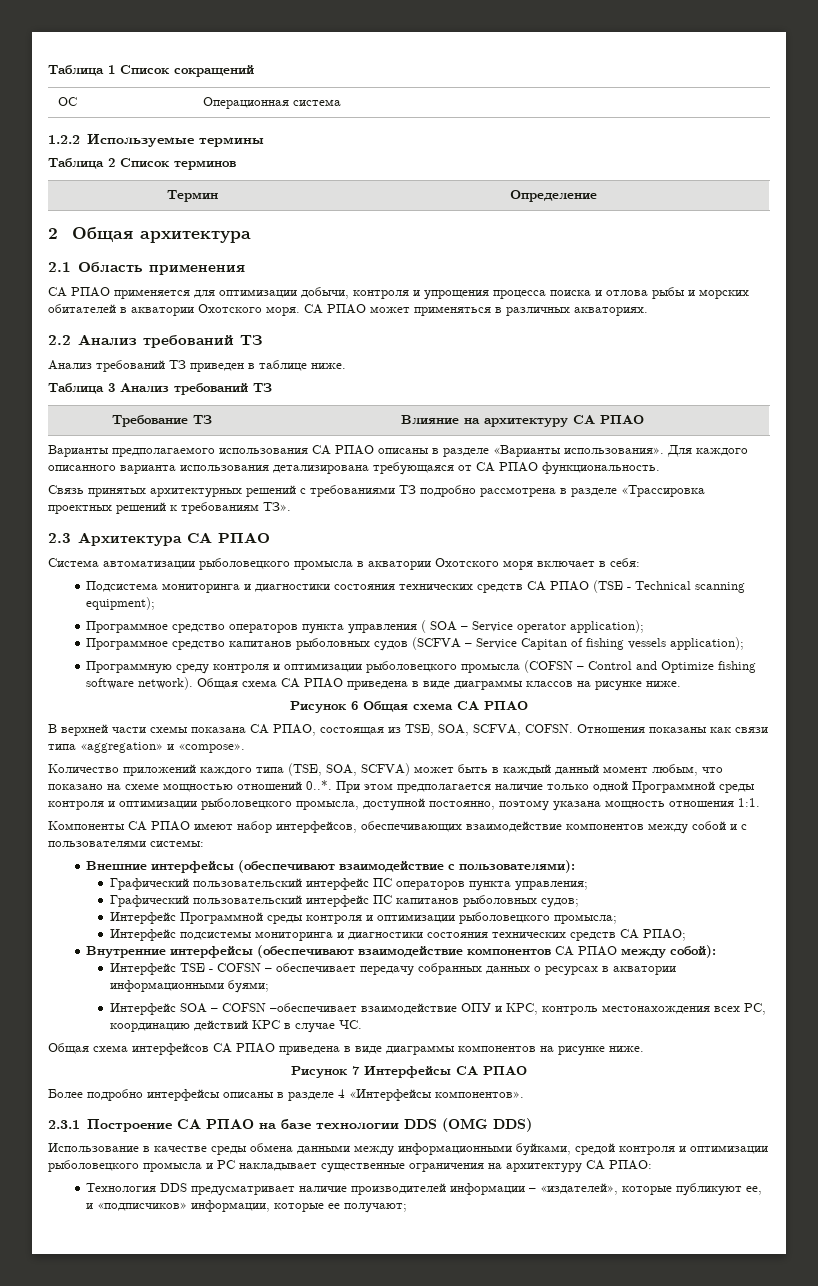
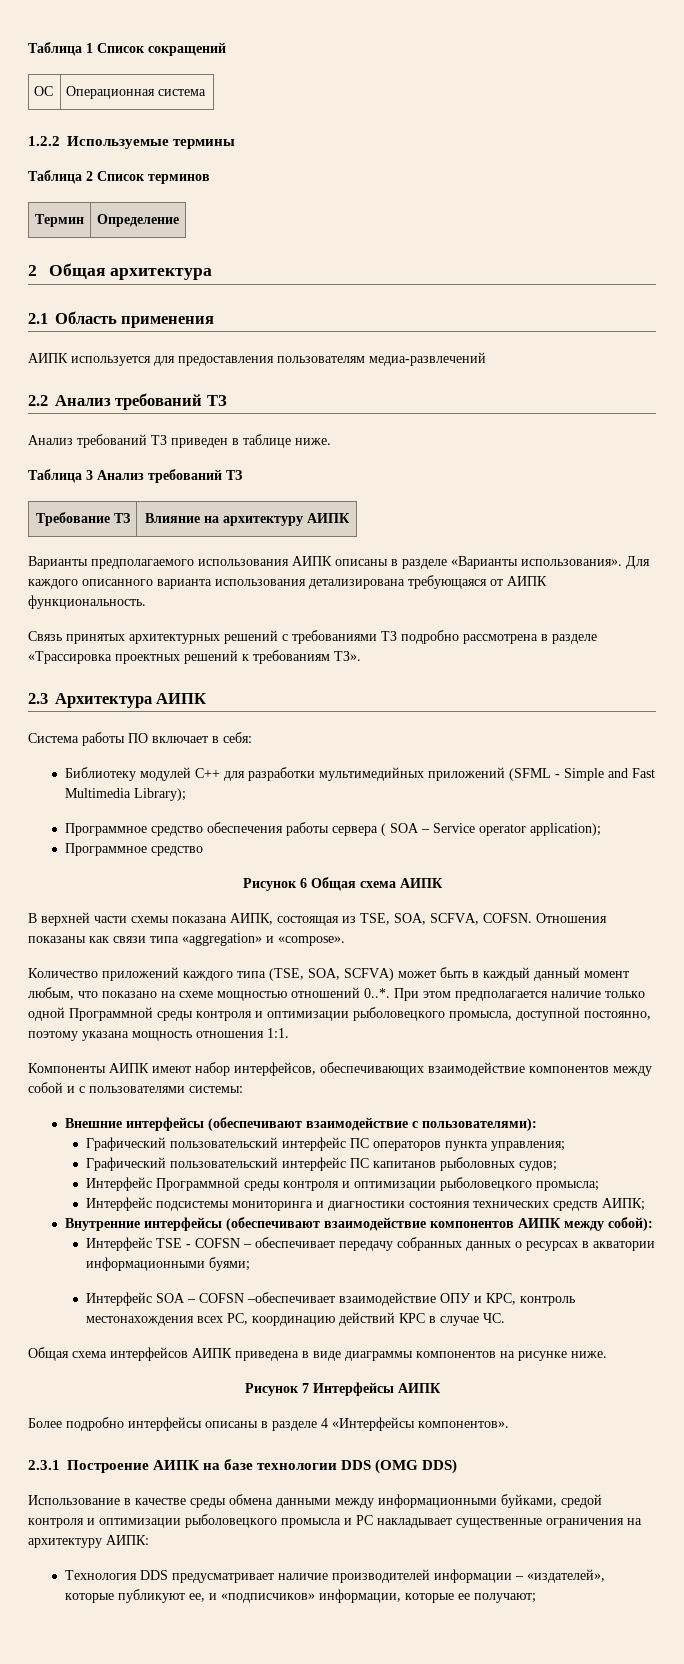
[48,287,749,300] [48,304,648,316] СА РПАО применяется для оптимизации добычи, контроля и упрощения процесса поиска и отлова рыбы и морских обитателей в акватории Охотского моря. СА РПАО может применяться в различных акваториях. -> [28,352,486,366] АИПК используется для предоставления пользователям медиа-развлечений
[573,415,644,424] СА РПАО -> [306,513,350,523] АИПК
[312,445,374,455] СА РПАО -> [292,556,332,566] АИПК
[476,462,538,472] СА РПАО -> [507,576,547,586] АИПК
[186,532,270,543] СА РПАО -> [156,693,207,704] АИПК
[103,558,640,570] [86,580,746,593] [86,597,156,610] [86,621,418,634] автоматизации рыболовецкого промысла в акватории Охотского моря включает в себя: // Подсистема мониторинга и диагностики состояния технических средств СА РПАО (TSE - Technical scanning equipment); // Программное средство операторов пункта управления -> [82,732,252,746] [64,767,655,781] [64,788,186,801] [64,822,378,836] работы ПО включает в себя: // Библиотеку модулей С++ для разработки мультимедийных приложений (SFML - Simple and Fast Multimedia Library); // Программное средство обеспечения работы сервера
[229,637,745,651] [86,660,757,674] [86,677,682,691] капитанов рыболовных судов (SCFVA – Service Capitan of fishing vessels application); // Программную среду контроля и оптимизации рыболовецкого промысла (COFSN – Control and Optimize fishing software network). Общая схема СА РПАО приведена в виде диаграммы классов на рисунке ниже. -> (203, 851) none
[457,701,528,710] СА РПАО -> [399,878,443,888] АИПК
[250,724,316,736] СА РПАО, -> [230,913,273,925] АИПК,
[128,821,190,831] СА РПАО -> [109,1063,149,1073] АИПК
[620,929,687,941] СА РПАО; -> [601,1198,645,1211] АИПК;
[555,946,618,956] СА РПАО -> [517,1218,561,1228] АИПК
[213,1043,275,1053] СА РПАО -> [192,1348,232,1358] АИПК
[456,1066,527,1075] СА РПАО -> [397,1383,441,1393] АИПК
[176,1119,254,1129] СА РПАО -> [153,1460,200,1470] АИПК
[586,1160,652,1170] СА РПАО: -> [106,1535,149,1545] АИПК:

